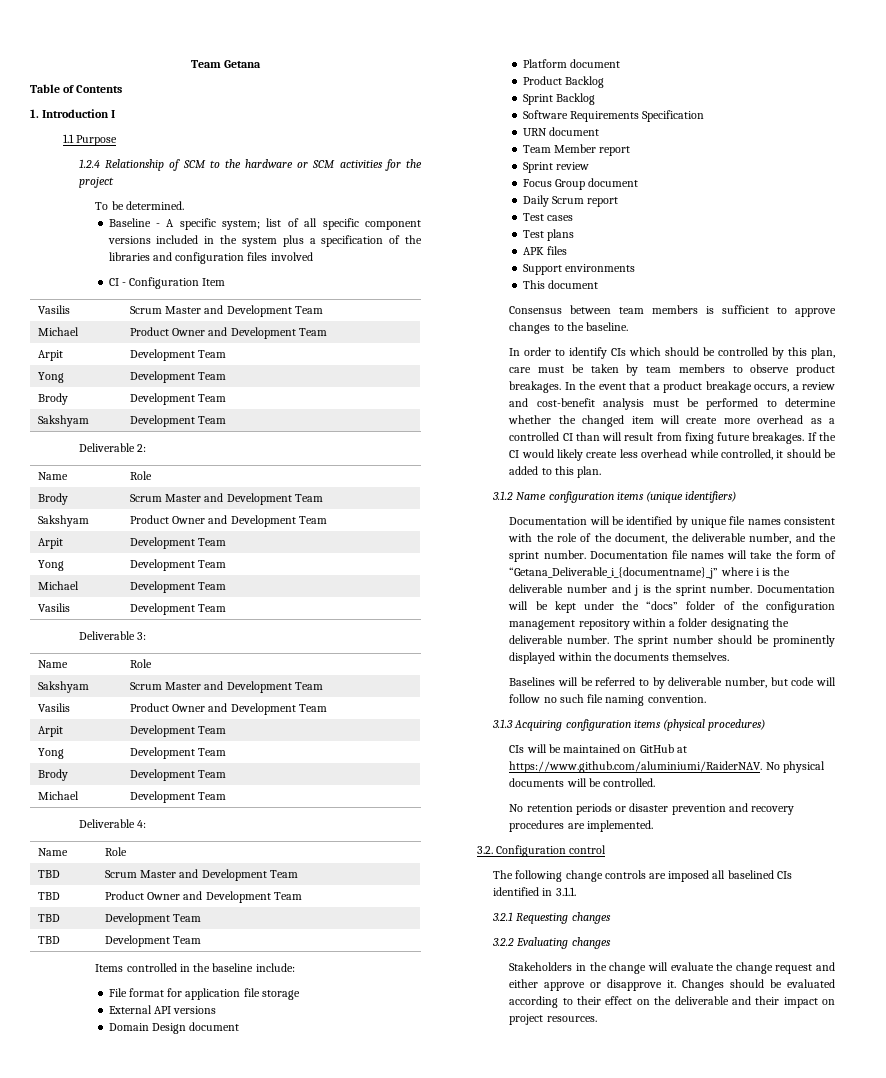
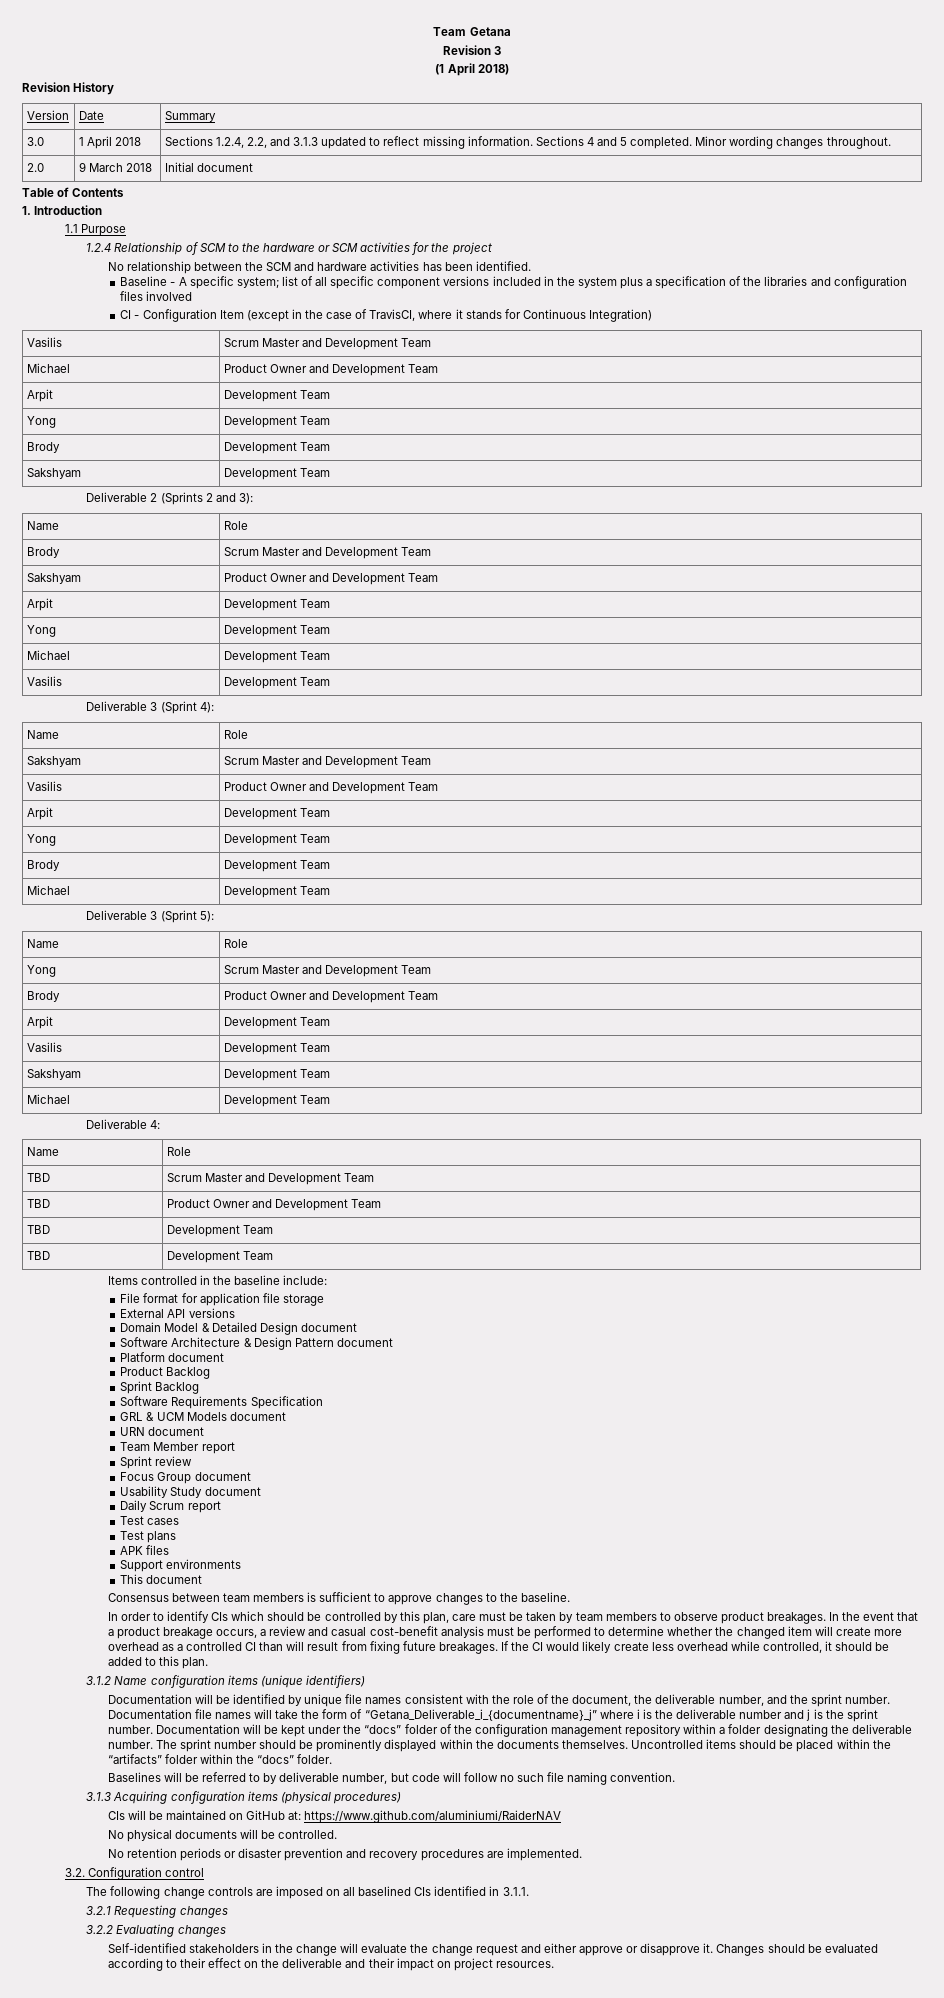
(262, 64) none -> [442,45,502,55] [435,63,509,76] [22,82,115,95] [26,110,69,120] [78,111,104,120] [164,111,216,122] [26,137,44,146] [78,136,141,149] [164,136,891,149] [26,163,44,172] [78,162,152,172] [164,162,253,172] // Revision 3 // (1 April 2018) // Revision History // Version | Date | Summary // 3.0 | 1 April 2018 | Sections 1.2.4, 2.2, and 3.1.3 updated to reflect missing information. Sections 4 and 5 completed. Minor wording changes throughout. // 2.0 | 9 March 2018 | Initial document
[111,110,116,118] I -> (103, 210) none
[95,201,184,210] To be determined. -> [107,261,531,274] No relationship between the SCM and hardware activities has been identified.
(226, 282) none -> [246,309,652,322] (except in the case of TravisCI, where it stands for Continuous Integration)
[137,444,147,452] 2: -> [150,492,253,505] 2 (Sprints 2 and 3):
[137,632,147,640] 3: -> [150,701,214,714] 3 (Sprint 4):
(227, 796) none -> [86,910,214,923] [26,939,59,948] [223,939,248,948] [26,965,56,977] [223,965,432,977] [26,991,60,1002] [223,991,439,1003] [26,1016,53,1029] [223,1017,330,1029] [26,1042,62,1052] [223,1043,330,1055] [26,1069,81,1080] [223,1069,330,1081] [26,1094,70,1104] [223,1095,330,1107] // Deliverable 3 (Sprint 5): // Name | Role // Yong | Scrum Master and Development Team // Brody | Product Owner and Development Team // Arpit | Development Team // Vasilis | Development Team // Sakshyam | Development Team // Michael | Development Team
(149, 1027) none -> [164,1322,257,1332] Model & Detailed
(240, 1026) none -> [120,1337,393,1350] // Software Architecture & Design Pattern document
(705, 116) none -> [120,1412,286,1421] // GRL & UCM Models document
(639, 182) none -> [120,1486,261,1498] // Usability Study document
(529, 402) none -> [331,1627,367,1636] casual
(730, 656) none -> [630,1739,891,1752] [107,1754,333,1764] Uncontrolled items should be placed within the “artifacts” folder within the “docs” folder.
[676,746,687,753] [509,761,763,773] at https://www.github.com/aluminiumi/RaiderNAV. -> [288,1810,562,1823] at: https://www.github.com/aluminiumi/RaiderNAV //
(710, 876) none -> [325,1889,340,1896] on
[509,962,573,971] Stakeholders -> [107,1943,259,1953] Self-identified stakeholders

